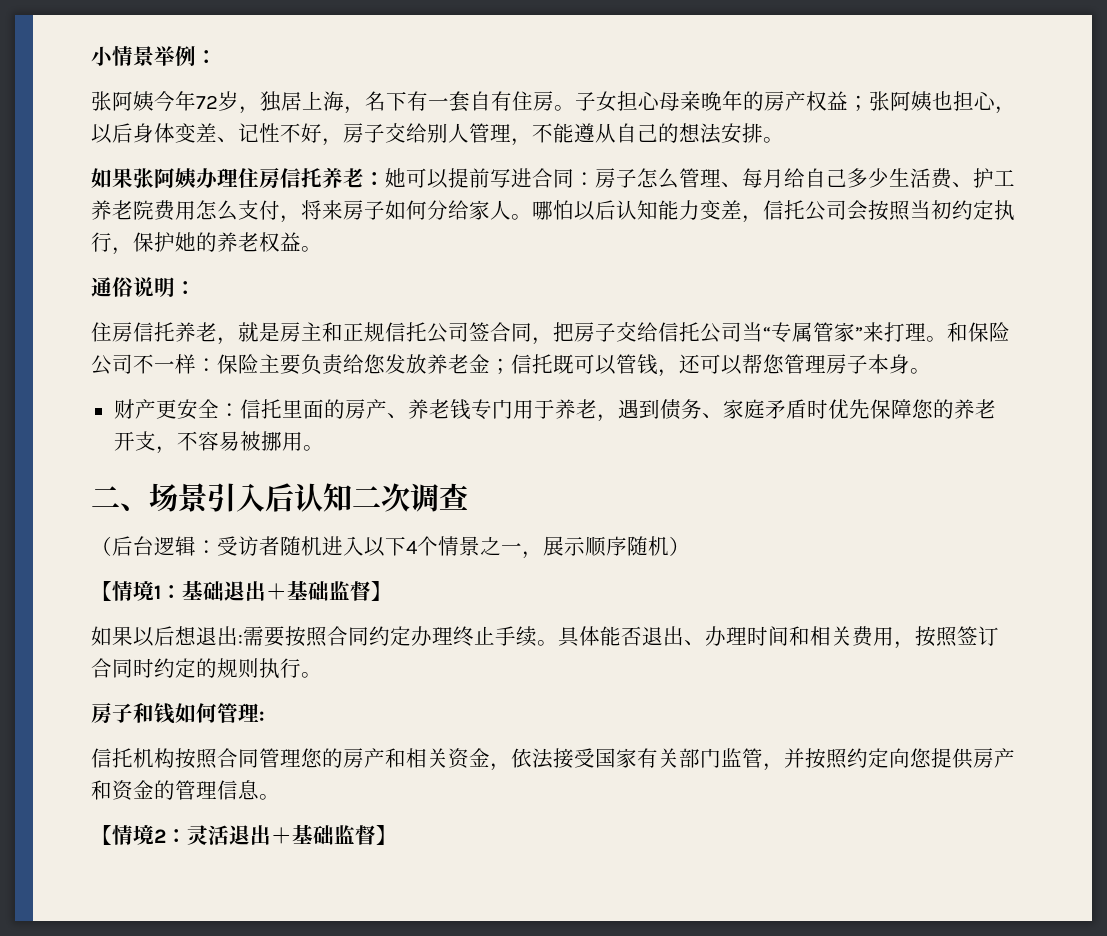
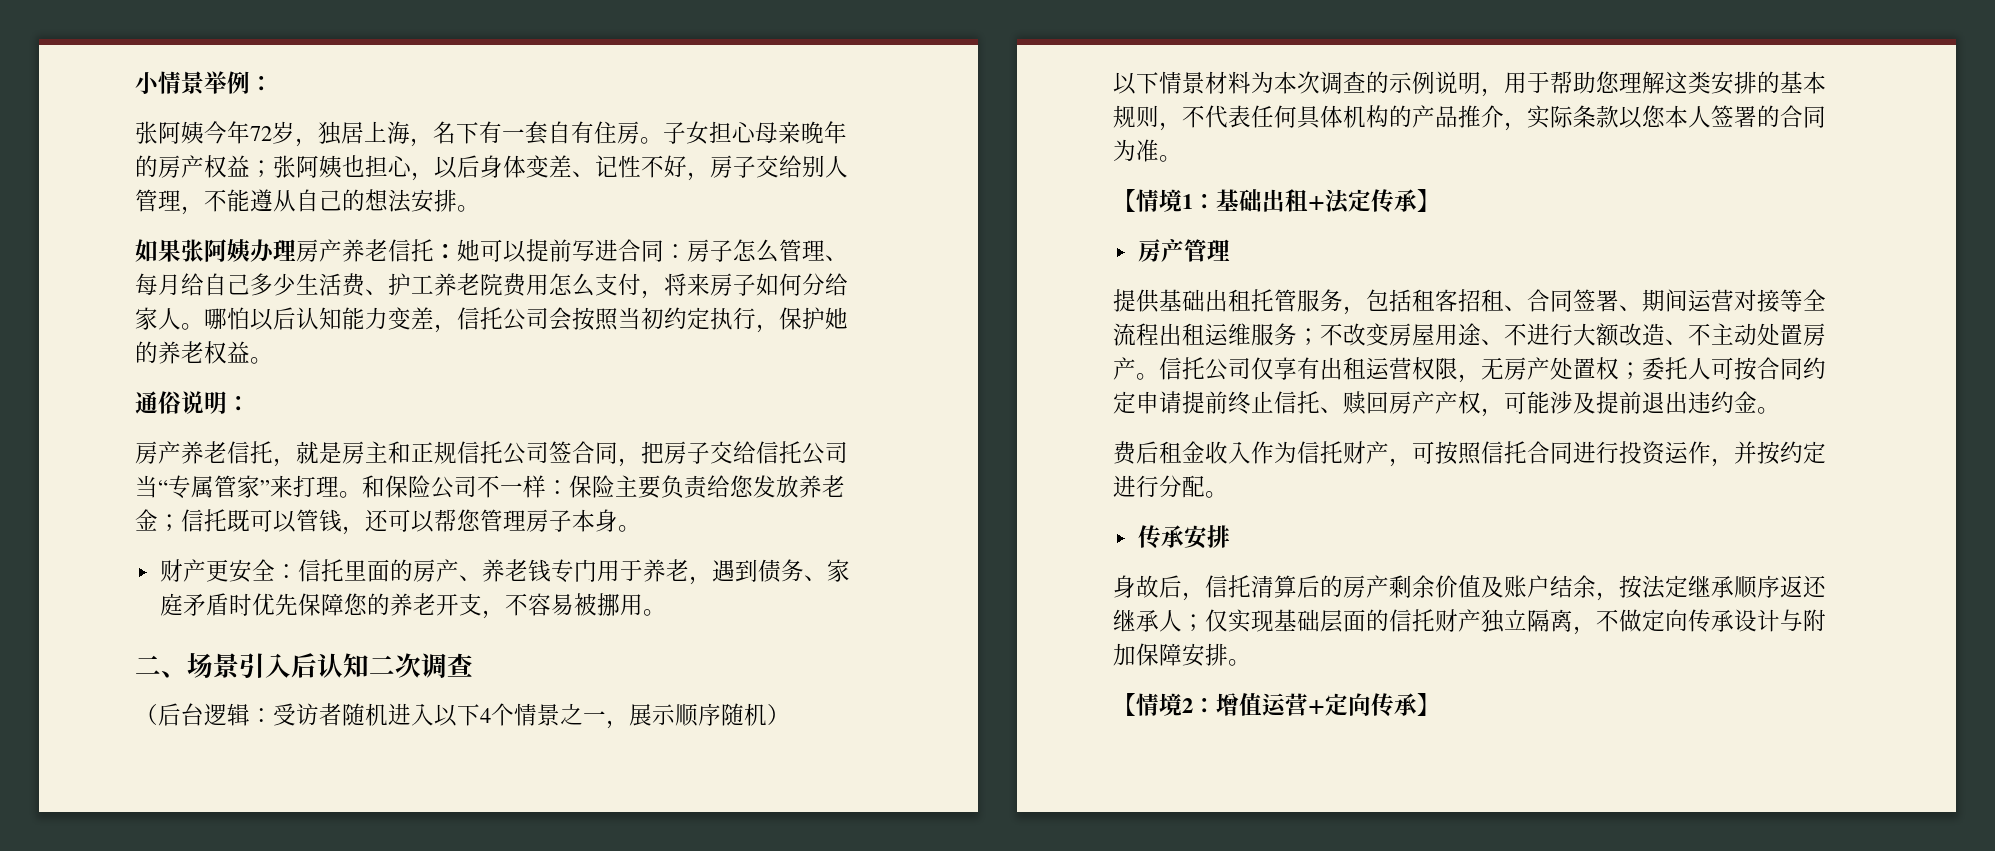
[238,167,364,189] 住房信托养老 -> [296,239,434,262] 房产养老信托
[91,322,217,342] 住房信托养老 -> [135,441,273,464] 房产养老信托
[91,580,392,601] [91,626,999,649] [91,658,322,679] [91,702,265,724] [91,748,1015,771] [91,780,259,801] 【情境1：基础退出＋基础监督】 // 如果以后想退出:需要按照合同约定办理终止手续。具体能否退出、办理时间和相关费用，按照签订合同时约定的规则执行。 // 房子和钱如何管理: // 信托机构按照合同管理您的房产和相关资金，依法接受国家有关部门监管，并按照约定向您提供房产和资金的管理信息 -> [1113,71,1826,97] [1113,105,1826,131] [1113,139,1182,162] [1113,189,1440,214] [1137,239,1230,262] [1113,289,1826,315] [1113,323,1826,347] [1113,357,1826,383] [1113,391,1780,417] [1113,441,1826,467] [1113,475,1228,498] [1137,525,1230,549] [1113,575,1826,601] [1113,609,1826,635] [1113,643,1228,667] 以下情景材料为本次调查的示例说明，用于帮助您理解这类安排的基本规则，不代表任何具体机构的产品推介，实际条款以您本人签署的合同为准。 // 【情境1：基础出租+法定传承】 // 房产管理 // 提供基础出租托管服务，包括租客招租、合同签署、期间运营对接等全流程出租运维服务；不改变房屋用途、不进行大额改造、不主动处置房产。信托公司仅享有出租运营权限，无房产处置权；委托人可按合同约定申请提前终止信托、赎回房产产权，可能涉及提前退出违约金。 // 费后租金收入作为信托财产，可按照信托合同进行投资运作，并按约定进行分配。 // 传承安排 // 身故后，信托清算后的房产剩余价值及账户结余，按法定继承顺序返还继承人；仅实现基础层面的信托财产独立隔离，不做定向传承设计与附加保障安排
[187,824,376,845] 灵活退出＋基础监督 -> [1216,693,1417,717] 增值运营+定向传承

